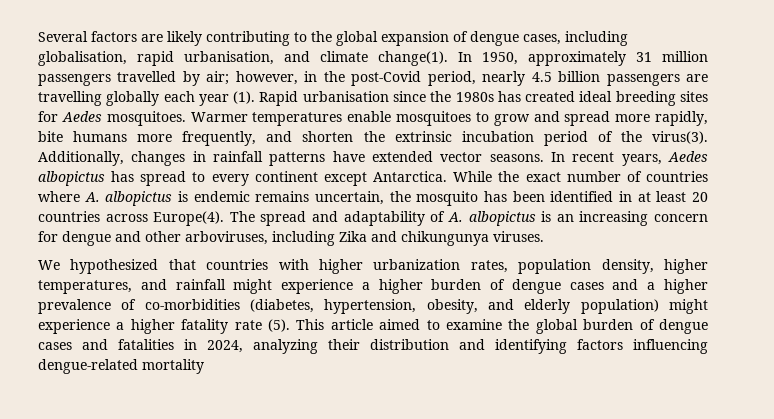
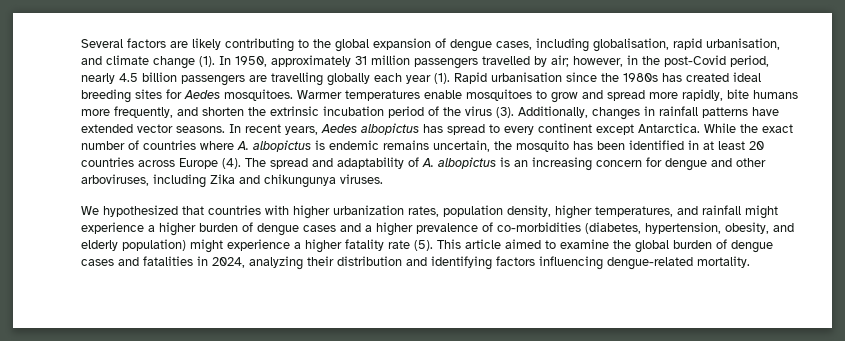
[378,51,448,66] change(1). -> [153,56,215,69] change (1).
[652,131,709,144] virus(3). -> [465,106,514,118] virus (3).
[153,211,225,226] Europe(4). -> [179,158,241,169] Europe (4).
[142,359,204,374] mortality -> [697,256,750,268] mortality.

